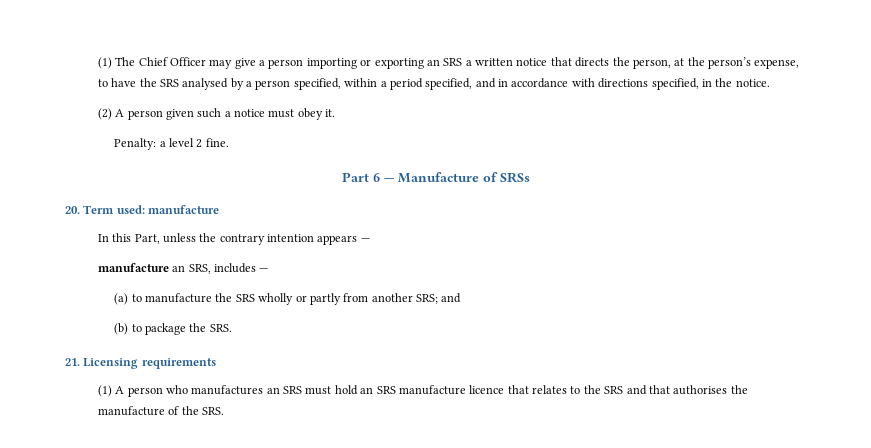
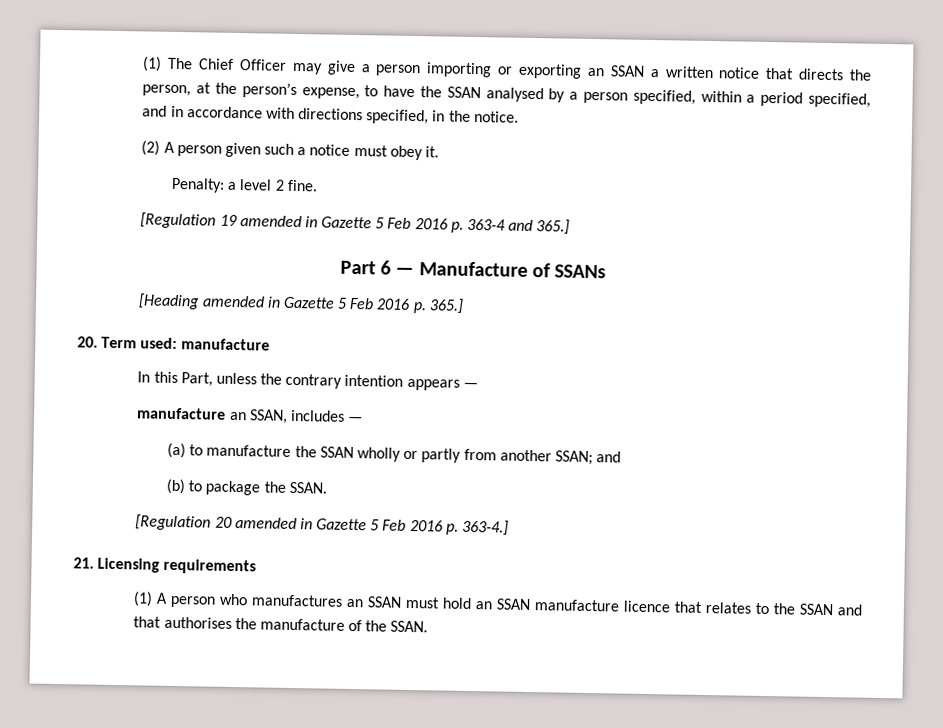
[443,58,463,66] SRS -> [609,65,645,77] SSAN
[159,79,179,87] SRS -> [446,86,481,99] SSAN
(229, 142) none -> [140,212,571,235] // [Regulation 19 amended in Gazette 5 Feb 2016 p. 363-4 and 365.]
[499,172,530,183] SRSs -> [554,264,607,279] [138,293,464,314] SSANs // [Heading amended in Gazette 5 Feb 2016 p. 365.]
[188,264,211,274] SRS, -> [248,409,288,424] SSAN,
[235,294,255,302] SRS -> [319,446,354,459] SSAN
[416,294,439,304] SRS; -> [554,450,593,466] SSAN;
[209,324,232,332] SRS. -> [288,481,327,494] [135,514,510,536] SSAN. // [Regulation 20 amended in Gazette 5 Feb 2016 p. 363-4.]
[283,386,303,394] SRS -> [367,596,403,608] SSAN
[376,386,396,394] SRS -> [496,598,532,611] SSAN
[604,386,624,394] SRS -> [799,603,834,616] SSAN
[201,407,224,415] SRS. -> [390,620,429,633] SSAN.

